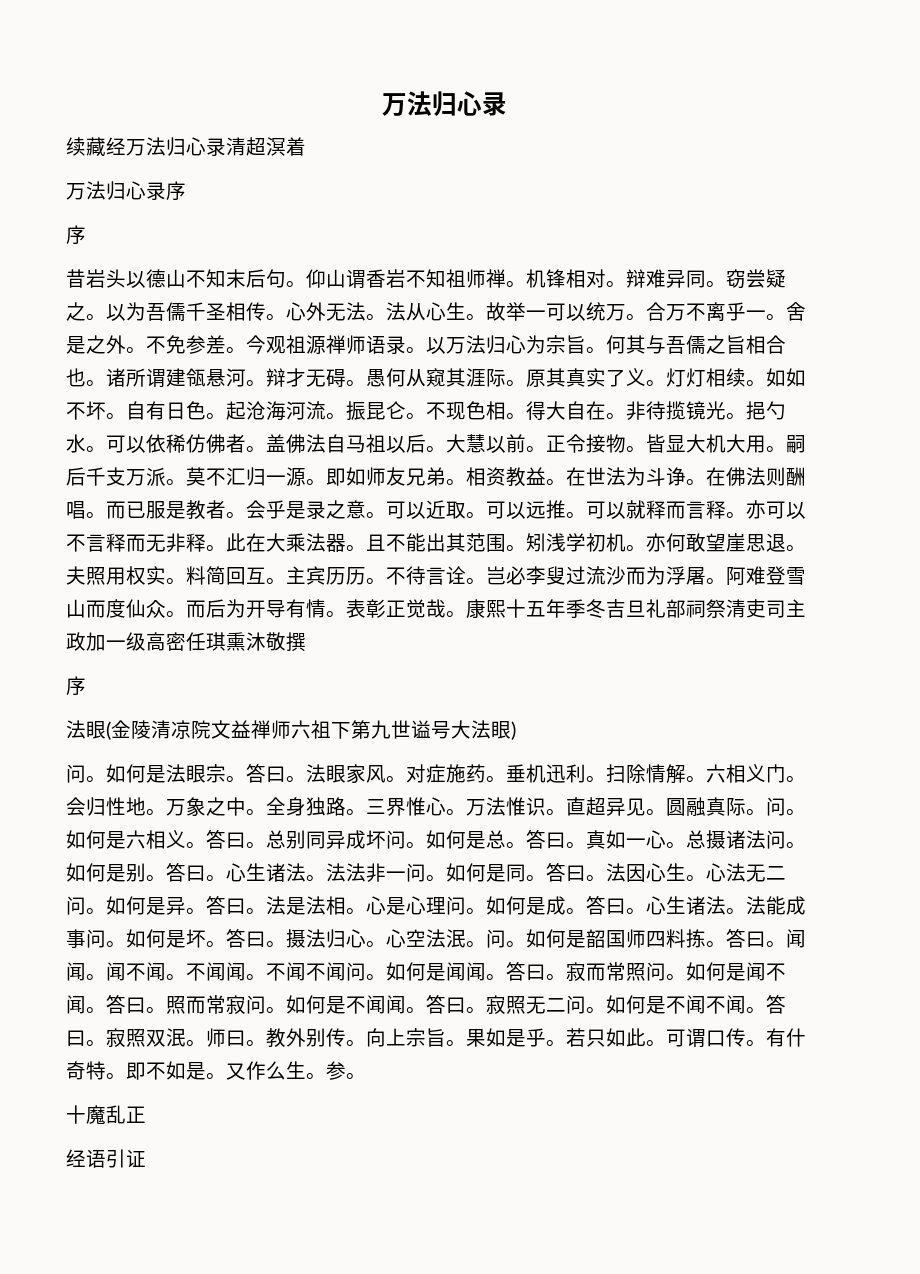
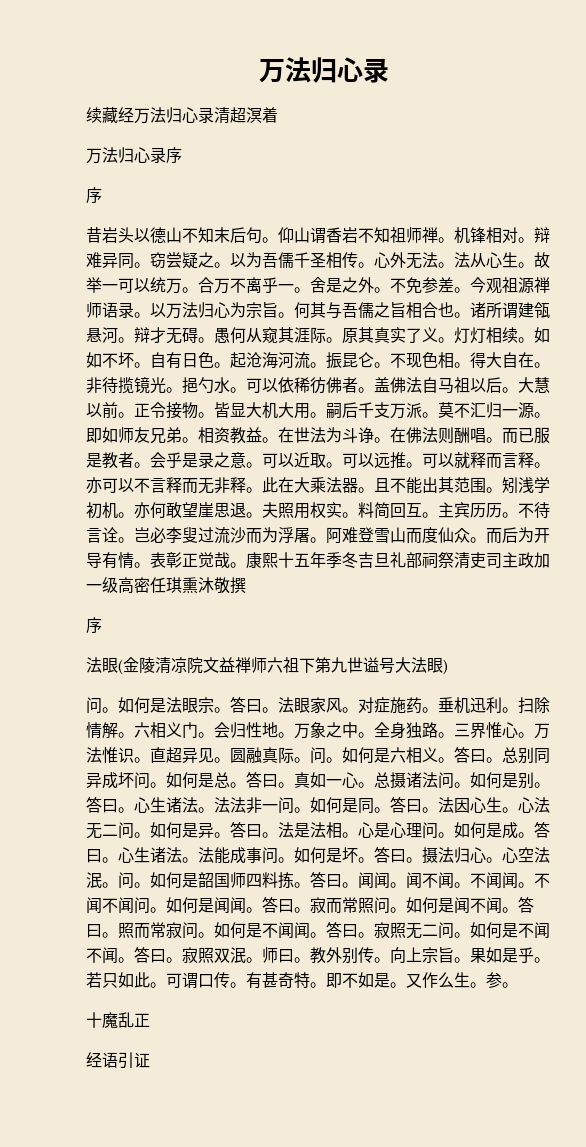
[186,434,206,453] 仿 -> [310,377,326,394] 彷
[786,1028,806,1047] 什 -> [262,972,278,988] 甚

